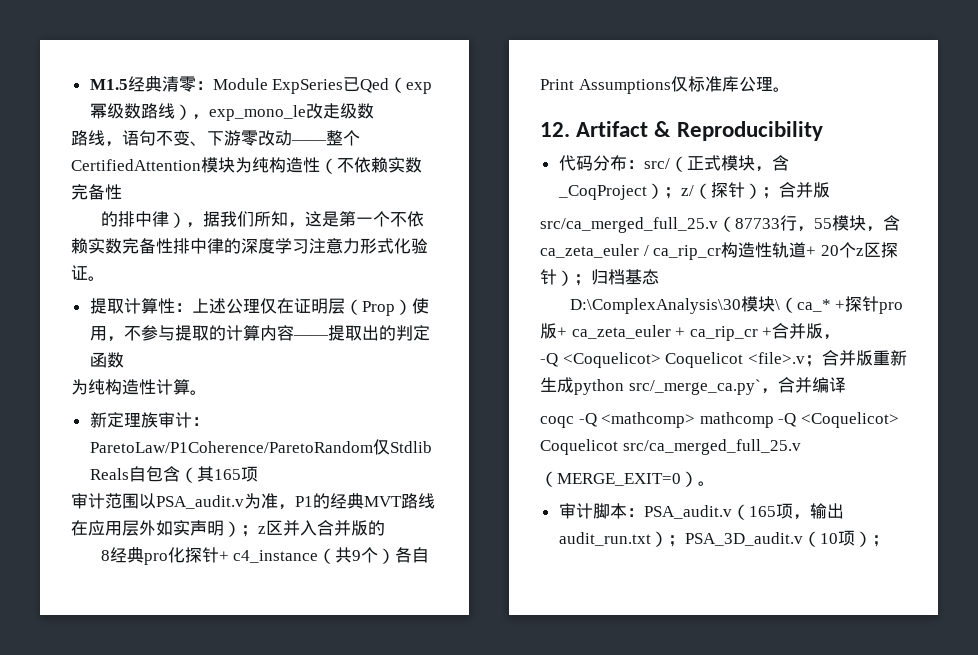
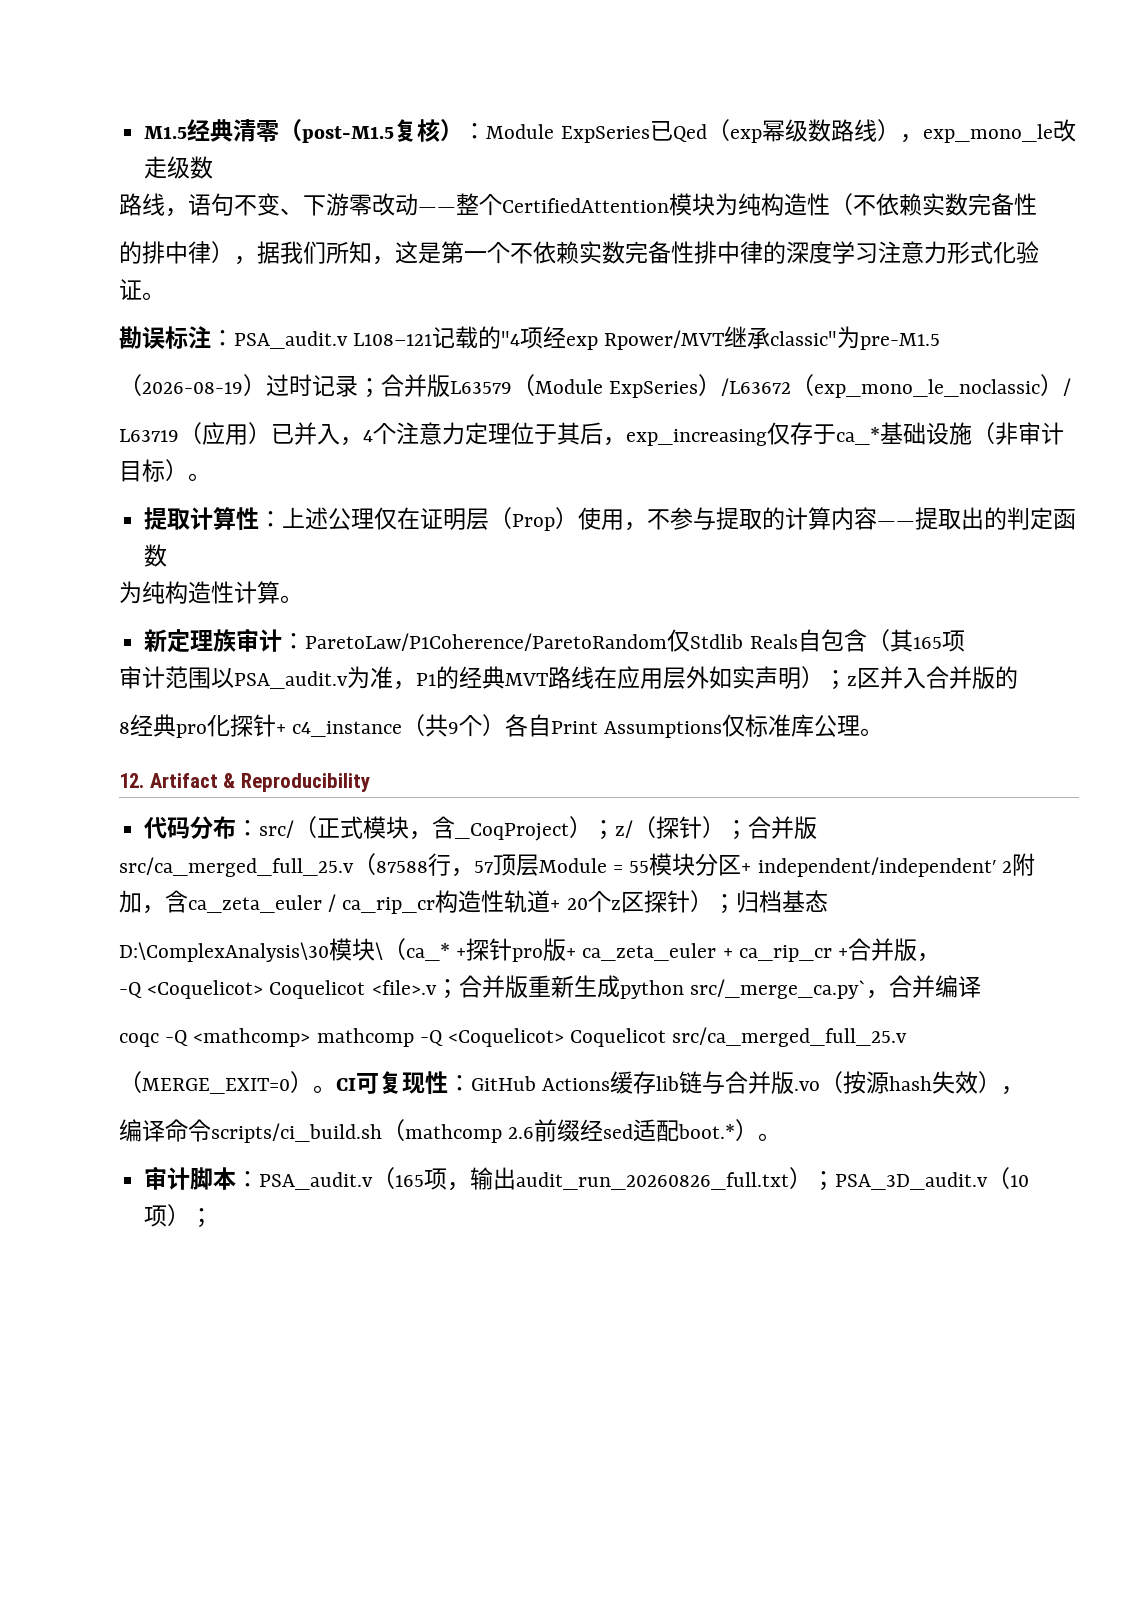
(196, 84) none -> [279,119,464,143] （post-M1.5复核）
(105, 278) none -> [119,326,941,350] [119,374,1072,398] [119,422,1064,446] [119,459,211,482] // 勘误标注：PSA_audit.v L108–121记载的"4项经exp Rpower/MVT继承classic"为pre-M1.5 // （2026-08-19）过时记录；合并版L63579（Module ExpSeries）/L63672（exp_mono_le_noclassic）/ // L63719（应用）已并入，4个注意力定理位于其后，exp_increasing仅存于ca_*基础设施（非审计目标）。
[735,215,866,232] 87733行，55模块 -> [376,853,1035,877] [119,890,142,913] 87588行，57顶层Module = 55模块分区+ independent/independent′ 2附加
(715, 483) none -> [336,1071,1025,1095] [119,1119,782,1143] CI可复现性：GitHub Actions缓存lib链与合并版.vo（按源hash失效）， // 编译命令scripts/ci_build.sh（mathcomp 2.6前缀经sed适配boot.*）。
[558,532,651,546] audit_run.txt -> [516,1172,790,1190] audit_run_20260826_full.txt

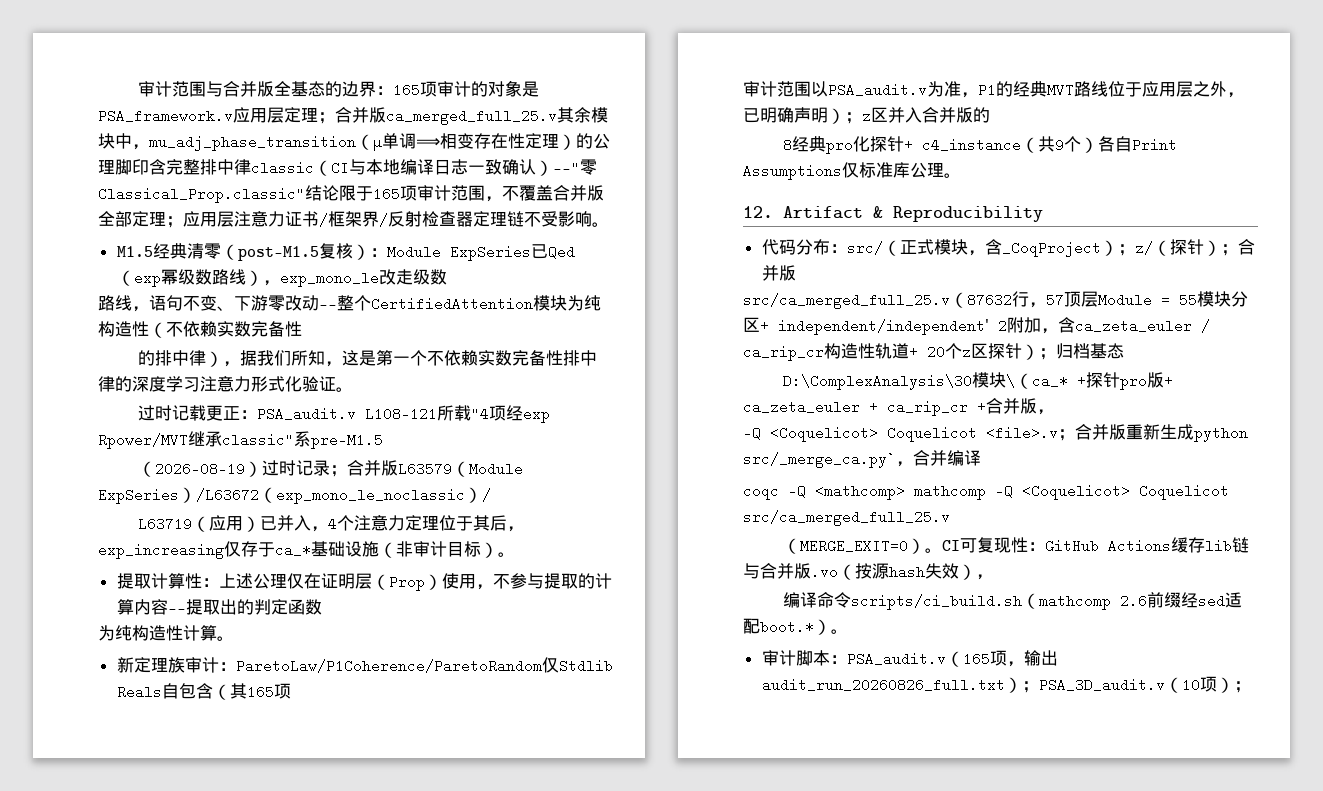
(144, 132) none -> [138,80,540,97] [98,107,608,125] [98,133,610,151] [98,159,597,176] [98,185,604,203] [98,211,609,228] 审计范围与合并版全基态的边界：165项审计的对象是PSA_framework.v应用层定理；合并版ca_merged_full_25.v其余模块中，mu_adj_phase_transition（μ单调⟹相变存在性定理）的公理脚印含完整排中律classic（CI与本地编译日志一致确认）——"零Classical_Prop.classic"结论限于165项审计范围，不覆盖合并版全部定理；应用层注意力证书/框架界/反射检查器定理链不受影响。 //
[119,326,211,349] 勘误标注 -> [138,405,241,421] 过时记载更正
[432,326,502,349] 记载的 -> [437,405,472,421] 所载
[837,326,861,349] 为 -> [294,431,311,447] 系
[594,666,755,689] 在应用层外如实 -> [1108,81,1244,98] [743,107,794,123] 位于应用层之外，已明确
[376,861,428,873] 87588 -> [967,293,1012,307] 87632

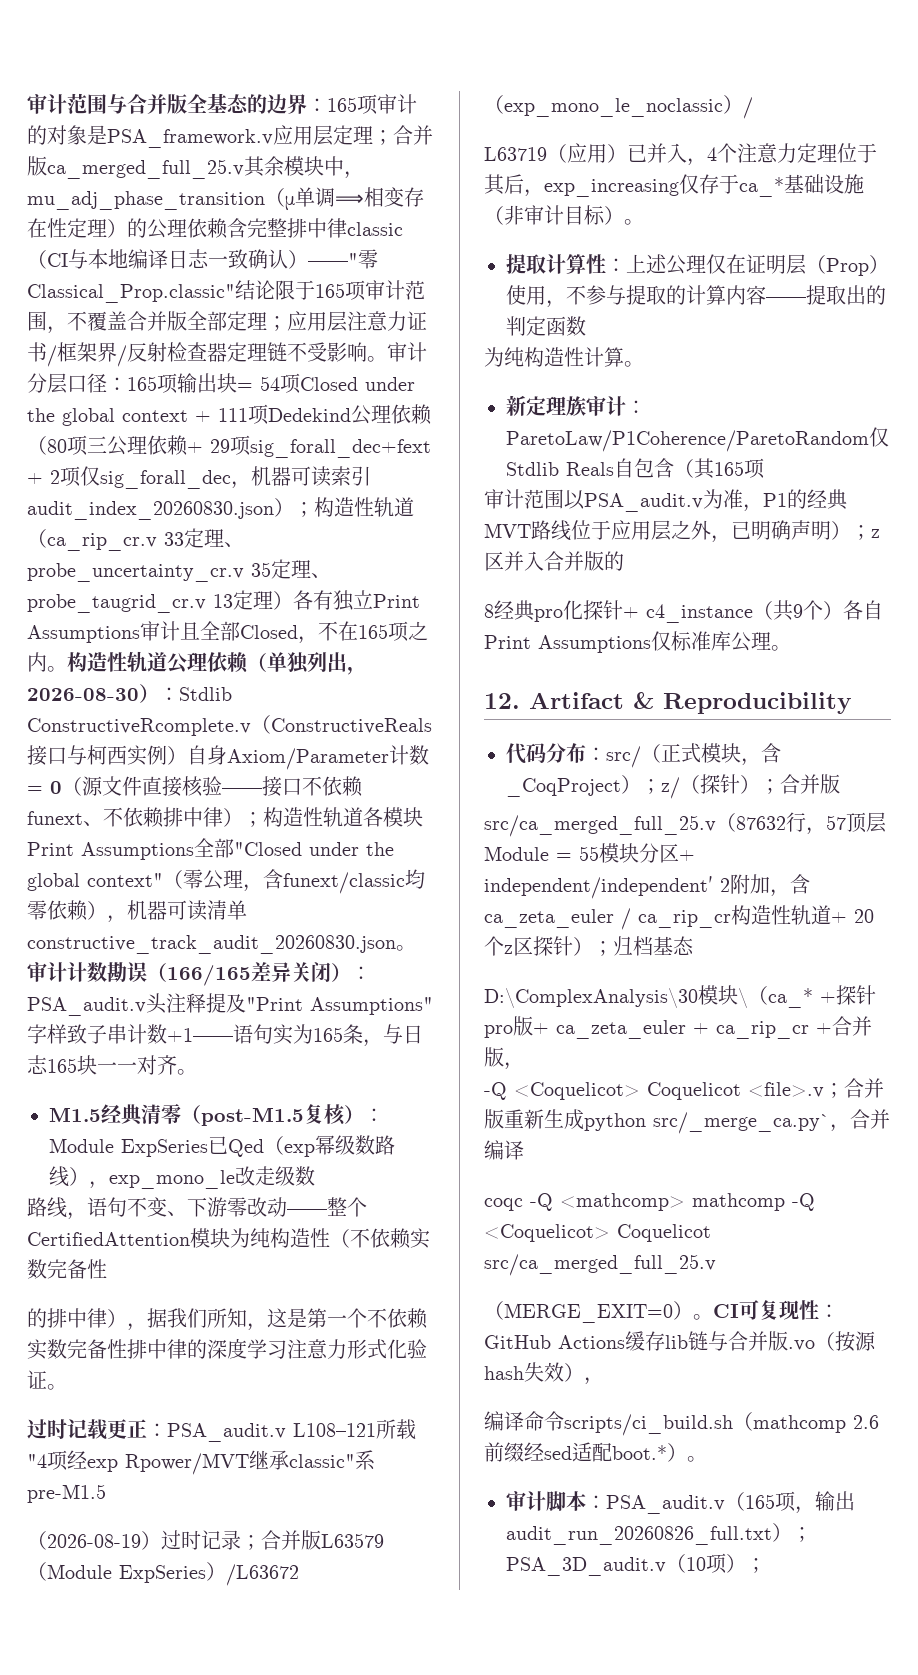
[115,159,149,175] 脚印 -> [187,218,228,239] 依赖
(609, 224) none -> [387,342,427,362] [27,373,415,394] [27,404,432,426] [27,435,431,458] [27,466,371,489] [27,497,414,520] [27,528,244,551] [27,559,331,582] [27,590,420,613] [27,621,428,644] [27,651,367,675] [27,684,232,703] [27,715,432,736] [27,745,429,770] [27,776,363,797] [27,807,423,828] [27,838,394,860] [27,869,425,894] [27,900,247,923] [27,935,416,954] [27,962,371,986] [27,993,433,1016] [27,1024,423,1047] [27,1055,197,1075] 审计分层口径：165项输出块= 54项Closed under the global context + 111项Dedekind公理依赖（80项三公理依赖+ 29项sig_forall_dec+fext + 2项仅sig_forall_dec，机器可读索引audit_index_20260830.json）；构造性轨道（ca_rip_cr.v 33定理、probe_uncertainty_cr.v 35定理、probe_taugrid_cr.v 13定理）各有独立Print Assumptions审计且全部Closed，不在165项之内。构造性轨道公理依赖（单独列出，2026-08-30）：Stdlib ConstructiveRcomplete.v（ConstructiveReals接口与柯西实例）自身Axiom/Parameter计数= 0（源文件直接核验——接口不依赖funext、不依赖排中律）；构造性轨道各模块Print Assumptions全部"Closed under the global context"（零公理，含funext/classic均零依赖），机器可读清单constructive_track_audit_20260830.json。审计计数勘误（166/165差异关闭）：PSA_audit.v头注释提及"Print Assumptions"字样致子串计数+1——语句实为165条，与日志165块一一对齐。

